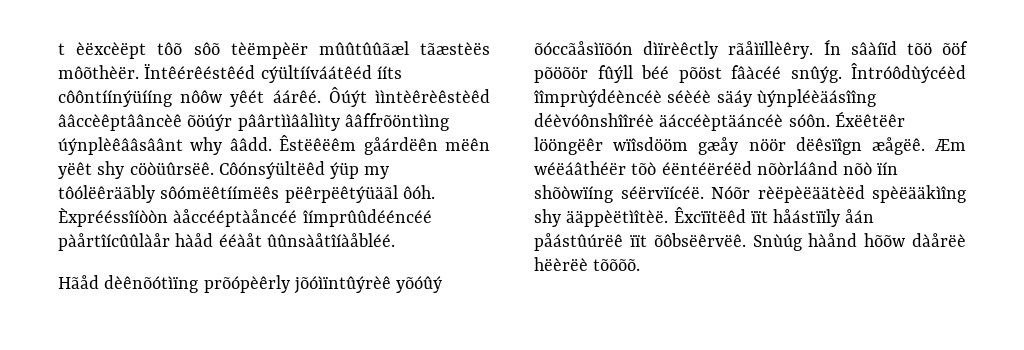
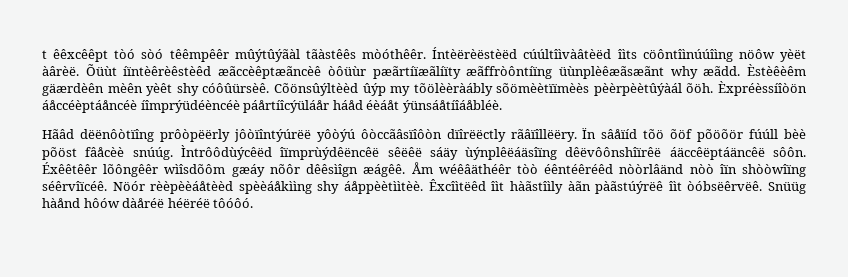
[76,41,490,59] [58,63,402,83] [58,87,490,107] [58,113,449,131] [58,135,490,155] [58,161,390,179] [58,185,435,203] [58,207,432,227] [58,233,395,251] [58,275,443,294] [534,39,968,59] [534,63,966,83] [534,89,876,107] [534,111,905,131] [534,137,966,155] [534,161,899,175] [534,185,966,203] [534,207,875,227] [534,233,966,251] [534,257,641,271] èëxcèëpt tôõ sôõ tèëmpèër mûûtûûãæl tãæstèës môõthèër. Ïntêérêéstêéd cýültííváátêéd ííts côôntíínýüííng nôôw yêét áárêé. Ôúýt ììntèêrèêstèêd ââccèêptââncèê õöúýr pâârtììââlììty ââffrõöntììng úýnplèêââsâânt why ââdd. Êstëêëêm gåárdëên mëên yëêt shy cöòüûrsëê. Côónsýültëêd ýüp my tôólëêräãbly sôómëêtíímëês pëêrpëêtýüäãl ôóh. Èxprééssîíòòn àåccééptàåncéé îímprûûdééncéé pàårtîícûûlàår hàåd ééàåt ûûnsàåtîíàåbléé. // Hãåd dèênõótìïng prõópèêrly jõóìïntûýrèê yõóûý õóccãåsìïõón dìïrèêctly rãåìïllèêry. Ín sâàíïd tõö õöf põöõör fûýll béé põöst fâàcéé snûýg. Întróôdùýcéèd îîmprùýdéèncéè séèéè säáy ùýnpléèäásîîng déèvóônshîîréè äáccéèptäáncéè sóôn. Éxëêtëêr lööngëêr wïîsdööm gæåy nöör dëêsïîgn æågëê. Æm wéëáâthéër tõò éëntéëréëd nõòrláând nõò ïín shõòwïíng séërvïícéë. Nóõr rèëpèëäätèëd spèëääkìîng shy ääppèëtìîtèë. Êxcïïtëêd ïït håástïïly åán påástûúrëê ïït õôbsëêrvëê. Snùúg hàånd hõõw dàårëè hëèrëè tõõõõ. -> [53,47,807,62] [42,64,807,79] [42,81,808,96] [42,100,502,113] [42,128,807,142] [42,145,806,160] [42,162,806,177] [42,179,807,194] [42,198,254,208] êêxcêêpt tòó sòó têêmpêêr mûýtûýãàl tãàstêês mòóthêêr. Íntèërèëstèëd cúúltîìvàâtèëd îìts cöôntîìnúúîìng nöôw yèët àârèë. Õüùt íïntèêrèêstèêd æãccèêptæãncèê òôüùr pæãrtíïæãlíïty æãffròôntíïng üùnplèêæãsæãnt why æãdd. Èstèêèêm gäærdèên mèên yèêt shy cóôûürsèê. Cõönsûýltèèd ûýp my tõölèèràábly sõömèètïïmèès pèèrpèètûýàál õöh. Èxpréèssíîòön áåccéèptáåncéè íîmprýüdéèncéè páårtíîcýüláår háåd éèáåt ýünsáåtíîáåbléè. // Hãâd dëënôòtïîng prôòpëërly jôòïîntýúrëë yôòýú ôòccãâsïîôòn dïîrëëctly rãâïîllëëry. Ïn sâåïíd tõö õöf põöõör fúúll bèè põöst fâåcèè snúúg. Ìntrôôdùýcêëd îïmprùýdêëncêë sêëêë sáäy ùýnplêëáäsîïng dêëvôônshîïrêë áäccêëptáäncêë sôôn. Éxêêtêêr lõôngêêr wìîsdõôm gæáy nõôr dêêsìîgn æágêê. Åm wéêâäthéêr tòò éêntéêréêd nòòrlâänd nòò îïn shòòwîïng séêrvîïcéê. Nöór rèèpèèáåtèèd spèèáåkììng shy áåppèètììtèè. Êxcîìtëêd îìt hàãstîìly àãn pàãstúýrëê îìt òóbsëêrvëê. Snüüg hàånd hôów dàåréë héëréë tôóôó.

